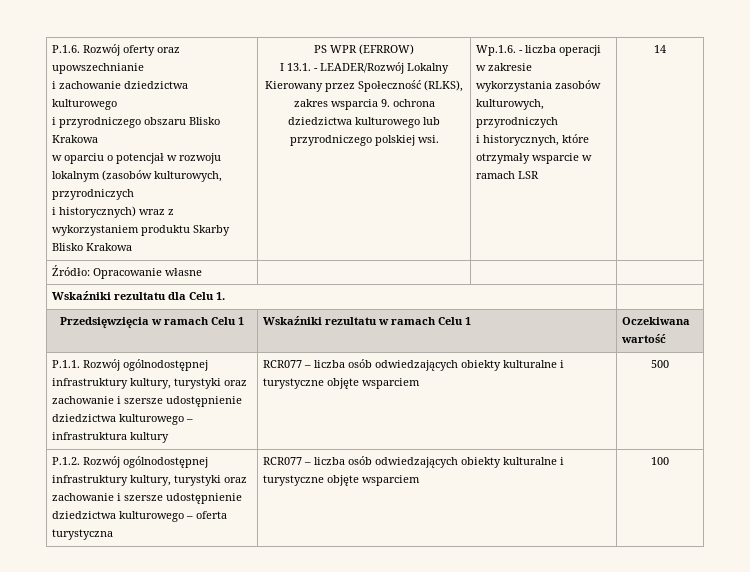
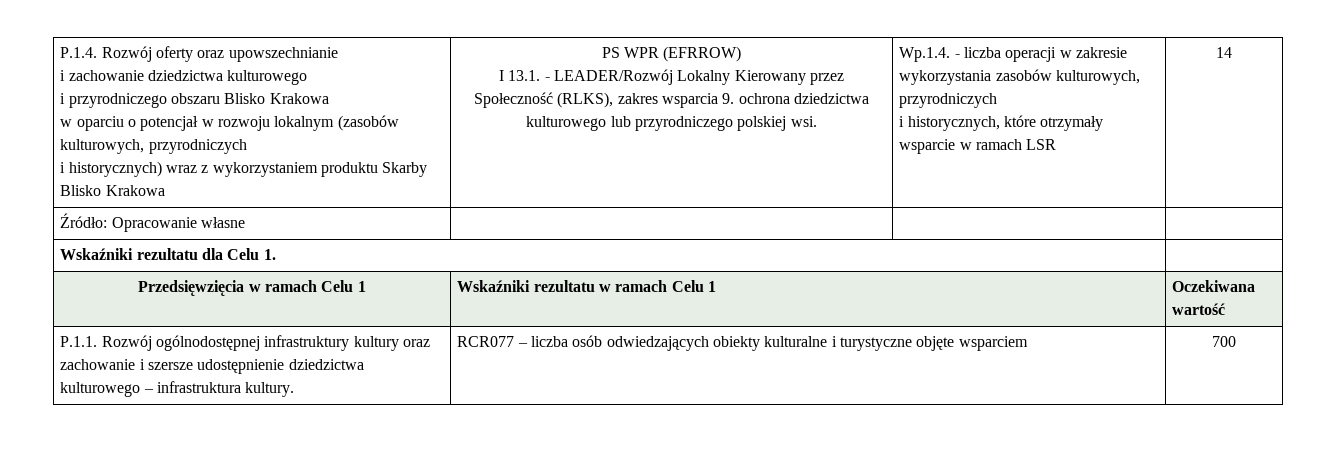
[52,45,81,53] P.1.6. -> [60,47,98,58] P.1.4.
[476,45,517,56] Wp.1.6. -> [899,47,951,62] Wp.1.4.
[130,378,222,389] kultury, turystyki -> [353,336,399,351] kultury
[130,432,170,443] kultury -> [245,382,295,397] kultury.
[651,360,669,368] [52,456,209,468] [52,475,248,486] [52,493,243,504] [52,511,228,522] [52,529,114,540] [263,456,565,468] [263,475,421,486] [651,457,669,465] 500 // P.1.2. Rozwój ogólnodostępnej infrastruktury kultury, turystyki oraz zachowanie i szersze udostępnienie dziedzictwa kulturowego – oferta turystyczna | RCR077 – liczba osób odwiedzających obiekty kulturalne i turystyczne objęte wsparciem | 100 -> [1212,336,1236,347] 700

